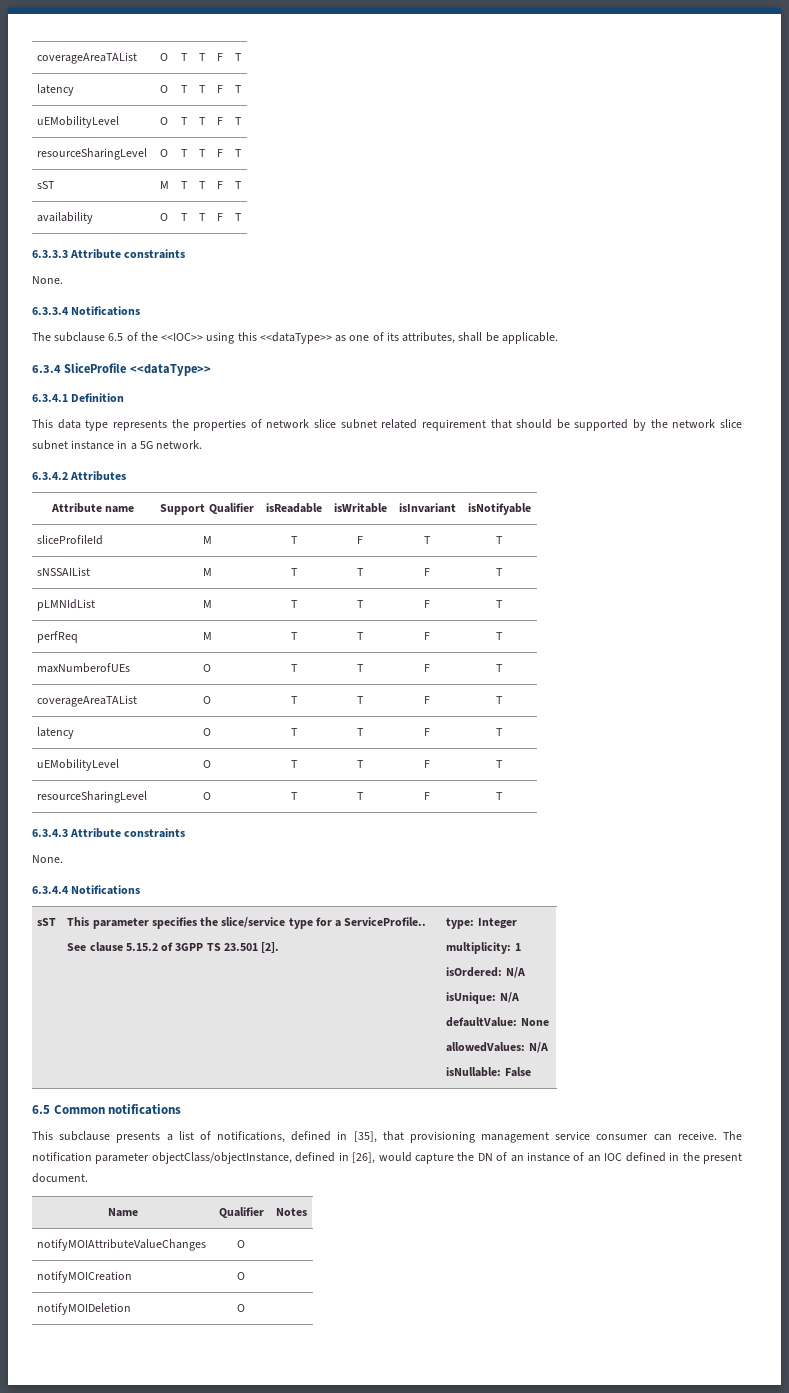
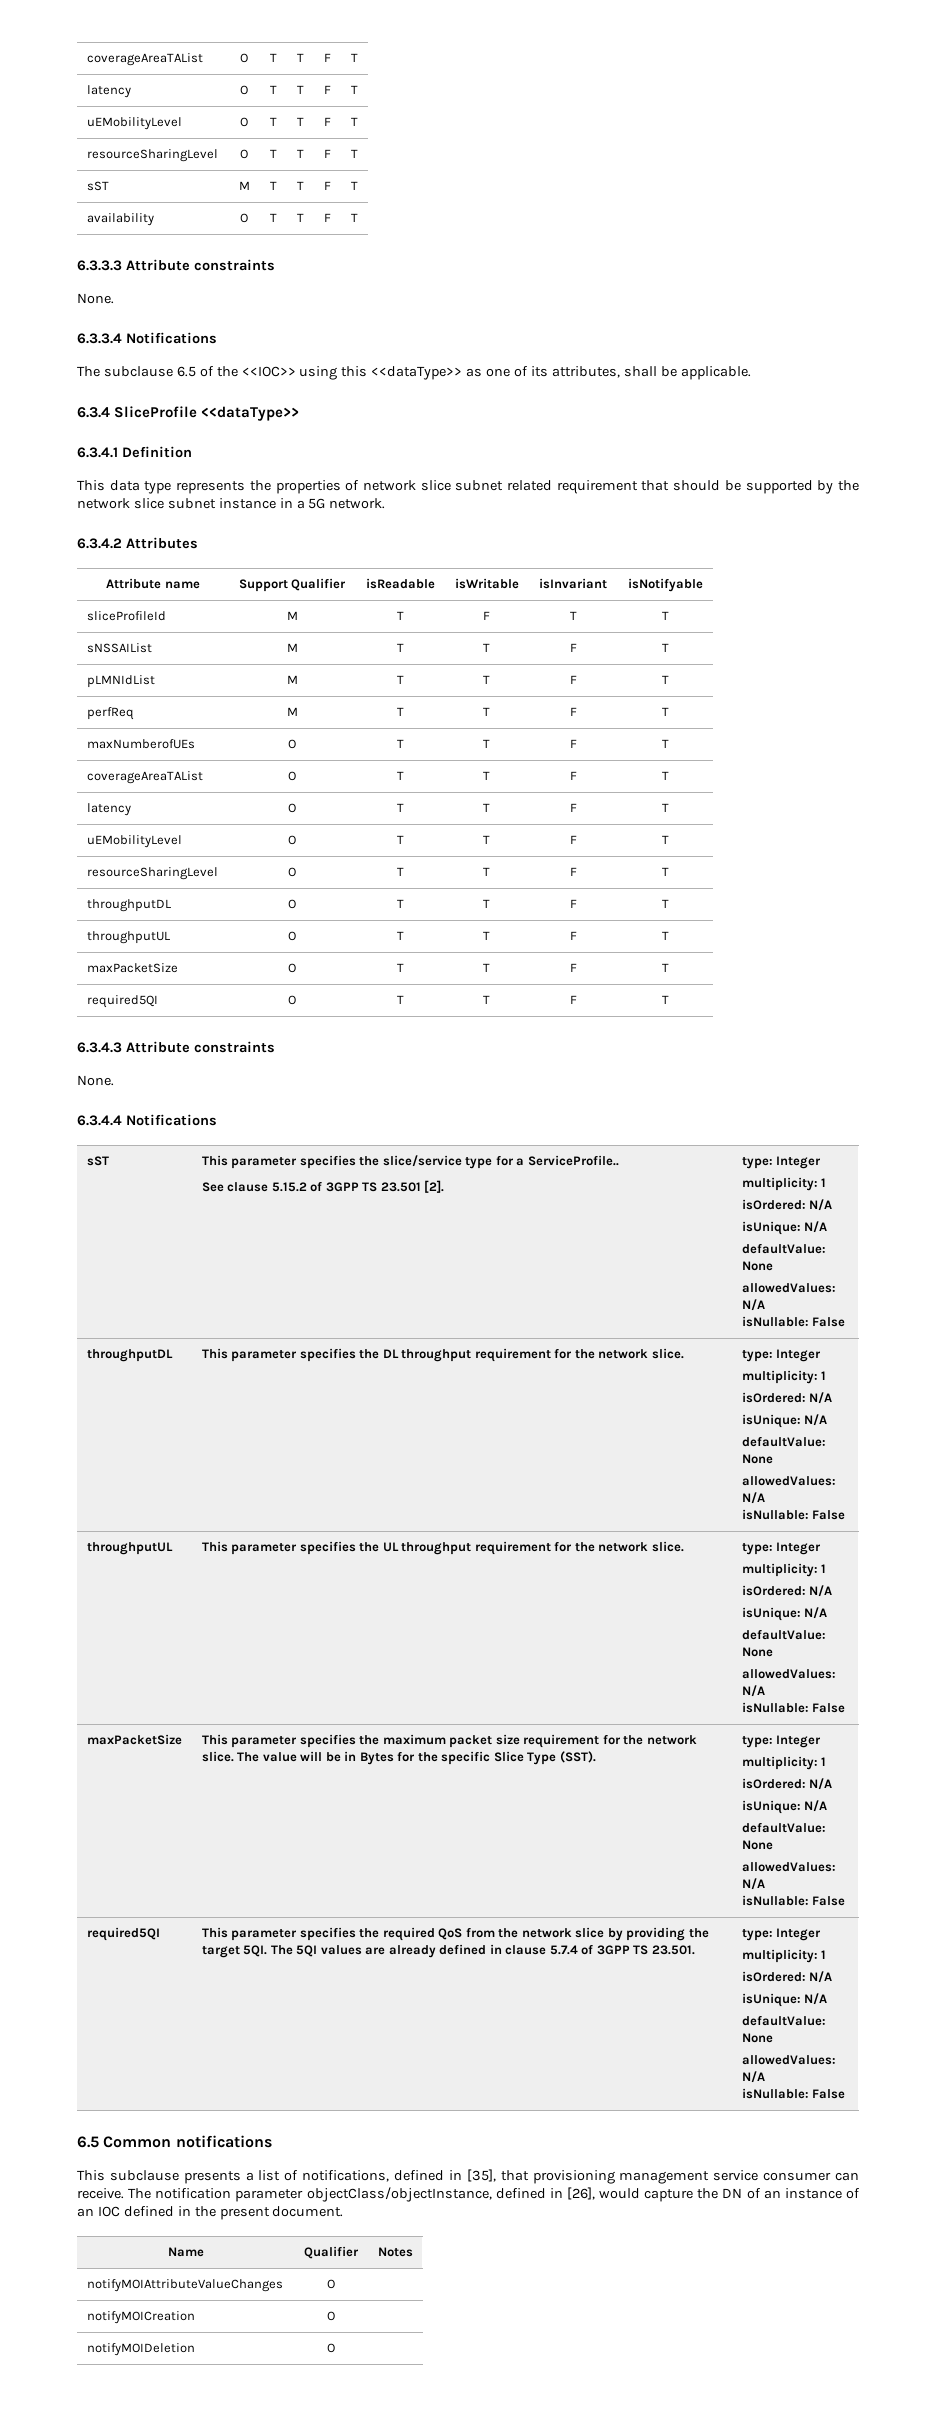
(503, 796) none -> [86,899,171,912] [288,899,296,909] [396,899,404,908] [483,899,490,908] [569,899,577,908] [661,899,669,908] [86,931,170,944] [288,931,296,941] [396,931,404,940] [483,931,490,940] [569,931,577,940] [661,931,669,940] [86,963,178,973] [288,963,296,973] [396,963,404,972] [483,963,490,972] [569,963,577,972] [661,963,669,972] [86,995,158,1008] [288,995,296,1005] [396,995,404,1004] [483,995,490,1004] [569,995,577,1004] [661,995,669,1004] // throughputDL | O | T | T | F | T // throughputUL | O | T | T | F | T // maxPacketSize | O | T | T | F | T // required5QI | O | T | T | F | T
(531, 1072) none -> [86,1349,173,1362] [201,1348,684,1362] [741,1349,822,1362] [741,1370,827,1384] [741,1392,833,1404] [741,1414,828,1428] [741,1436,826,1447] [741,1454,773,1464] [741,1476,836,1486] [741,1492,765,1504] [741,1509,846,1520] [86,1542,173,1555] [201,1541,684,1555] [741,1542,822,1555] [741,1563,827,1577] [741,1585,833,1597] [741,1607,828,1621] [741,1629,826,1640] [741,1647,773,1657] [741,1669,836,1679] [741,1685,765,1697] [741,1702,846,1713] [86,1734,182,1745] [201,1734,697,1748] [201,1751,596,1765] [741,1735,822,1748] [741,1756,827,1770] [741,1778,833,1790] [741,1800,828,1814] [741,1822,826,1833] [741,1840,773,1850] [741,1862,836,1872] [741,1878,765,1890] [741,1895,846,1906] [86,1927,160,1941] [201,1927,709,1941] [201,1944,695,1958] [741,1928,822,1941] [741,1949,827,1963] [741,1971,833,1983] [741,1993,828,2007] [741,2015,826,2026] [741,2033,773,2043] [741,2055,836,2065] [741,2071,765,2083] [741,2088,846,2099] // throughputDL | This parameter specifies the DL throughput requirement for the network slice. | type: Integer // multiplicity: 1 // isOrdered: N/A // isUnique: N/A // defaultValue: None // allowedValues: N/A // isNullable: False // throughputUL | This parameter specifies the UL throughput requirement for the network slice. | type: Integer // multiplicity: 1 // isOrdered: N/A // isUnique: N/A // defaultValue: None // allowedValues: N/A // isNullable: False // maxPacketSize | This parameter specifies the maximum packet size requirement for the network slice. The value will be in Bytes for the specific Slice Type (SST). | type: Integer // multiplicity: 1 // isOrdered: N/A // isUnique: N/A // defaultValue: None // allowedValues: N/A // isNullable: False // required5QI | This parameter specifies the required QoS from the network slice by providing the target 5QI. The 5QI values are already defined in clause 5.7.4 of 3GPP TS 23.501. | type: Integer // multiplicity: 1 // isOrdered: N/A // isUnique: N/A // defaultValue: None // allowedValues: N/A // isNullable: False

